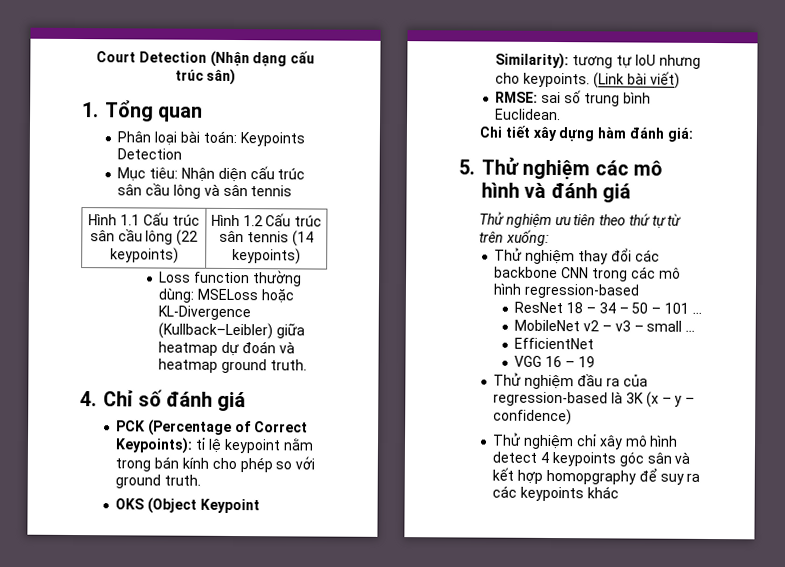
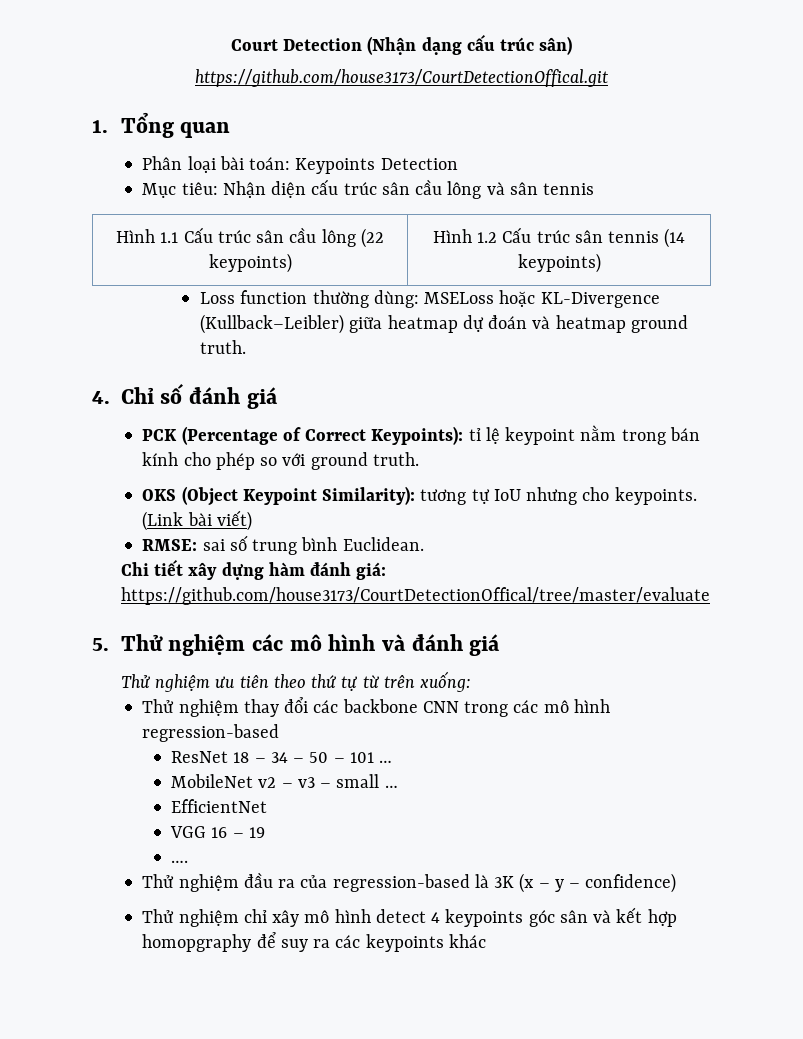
(237, 77) none -> [195,69,608,87] // https://github.com/house3173/CourtDetectionOffical.git
(693, 134) none -> [120,587,710,605] https://github.com/house3173/CourtDetectionOffical/tree/master/evaluate
(595, 362) none -> [171,860,189,863] // ….

